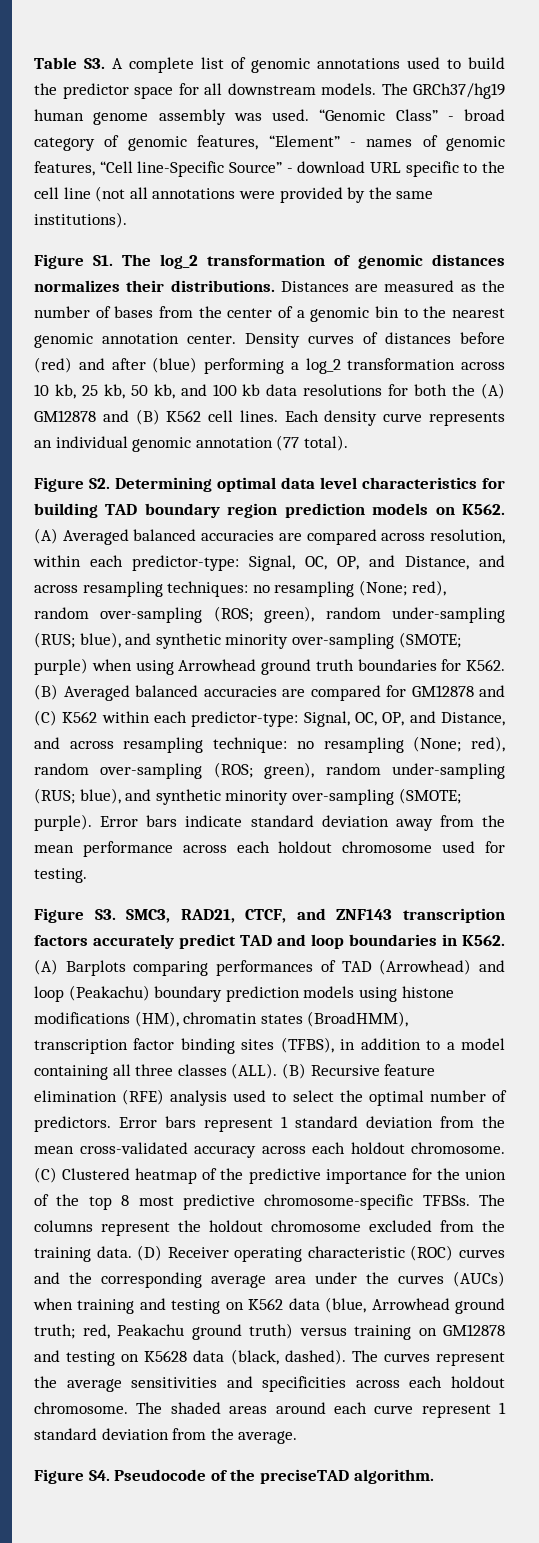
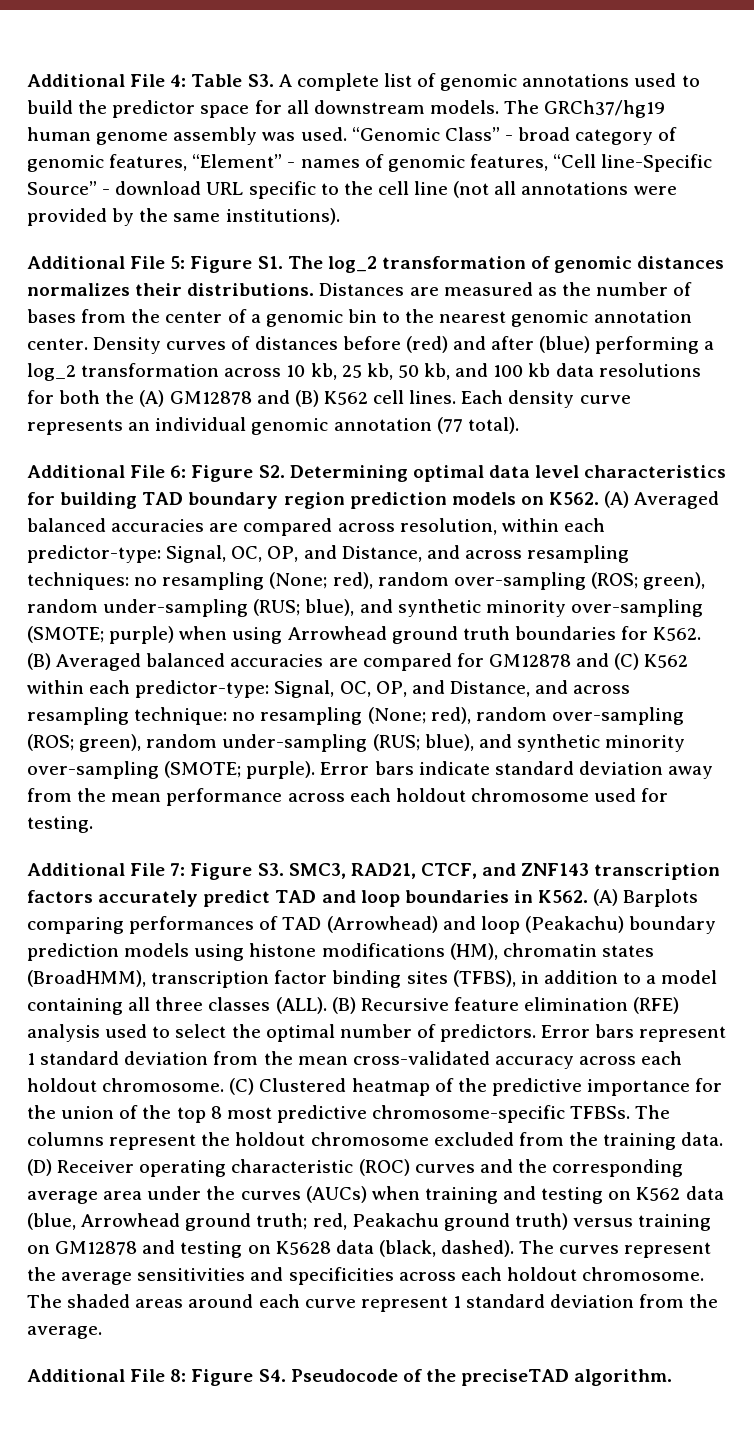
(34, 63) none -> [27,74,187,87] Additional File 4:
(127, 220) none -> [27,256,186,269] Additional File 5:
(348, 443) none -> [27,465,187,478] Additional File 6:
(87, 875) none -> [27,863,186,876] Additional File 7:
(298, 1437) none -> [27,1369,187,1382] Additional File 8:

